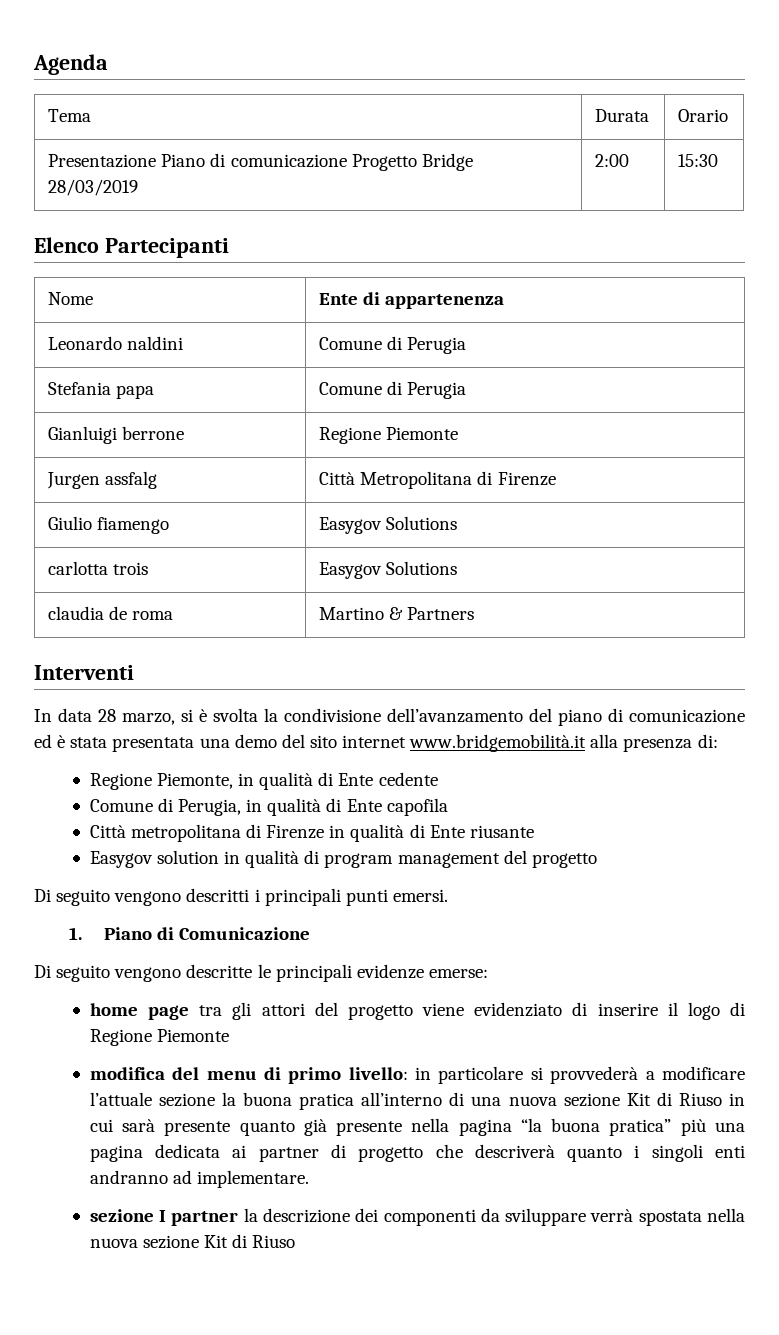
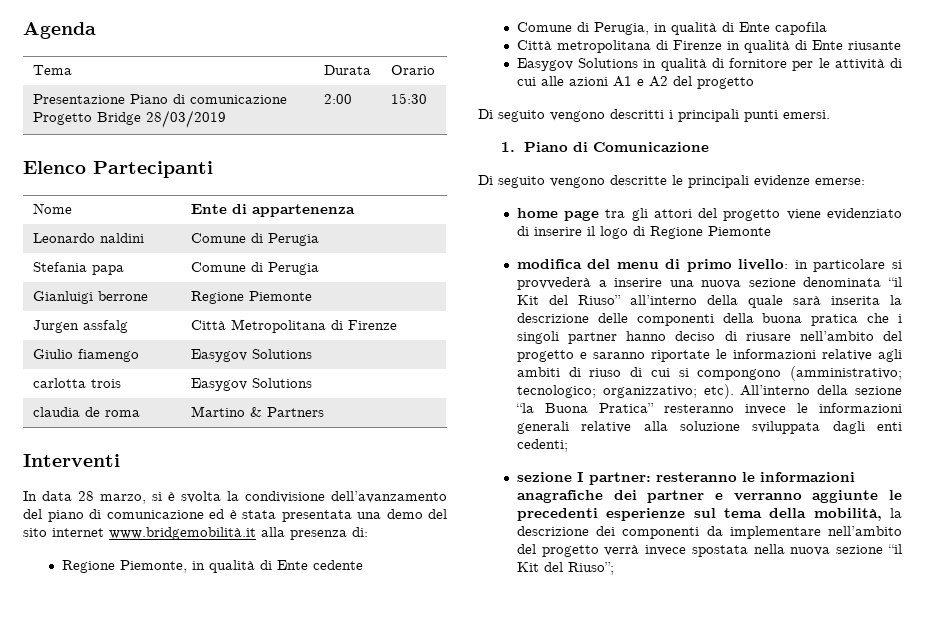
[156,850,500,868] solution in qualità di program management -> [578,58,903,71] [516,76,668,87] Solutions in qualità di fornitore per le attività di cui alle azioni A1 e A2
[662,1066,746,1080] [89,1092,746,1110] [89,1118,745,1136] [89,1144,745,1162] [89,1170,310,1188] [89,1209,239,1226] modificare l’attuale sezione la buona pratica all’interno di una nuova sezione Kit di Riuso in cui sarà presente quanto già presente nella pagina “la buona pratica” più una pagina dedicata ai partner di progetto che descriverà quanto i singoli enti andranno ad implementare. // sezione I partner -> [614,277,902,289] [516,295,902,308] [516,313,902,326] [516,331,902,344] [516,349,902,362] [516,366,902,381] [516,384,902,399] [515,403,902,415] [516,421,902,434] [516,439,568,452] [516,472,855,485] [516,490,902,503] [516,508,882,521] inserire una nuova sezione denominata “il Kit del Riuso” all’interno della quale sarà inserita la descrizione delle componenti della buona pratica che i singoli partner hanno deciso di riusare nell’ambito del progetto e saranno riportate le informazioni relative agli ambiti di riuso di cui si compongono (amministrativo; tecnologico; organizzativo; etc). All’interno della sezione “la Buona Pratica” resteranno invece le informazioni generali relative alla soluzione sviluppata dagli enti cedenti; // sezione I partner: resteranno le informazioni anagrafiche dei partner e verranno aggiunte le precedenti esperienze sul tema della mobilità,
[505,1208,745,1226] [89,1234,296,1249] sviluppare verrà spostata nella nuova sezione Kit di Riuso -> [729,526,902,539] [516,544,902,557] [516,562,614,575] implementare nell’ambito del progetto verrà invece spostata nella nuova sezione “il Kit del Riuso”;

